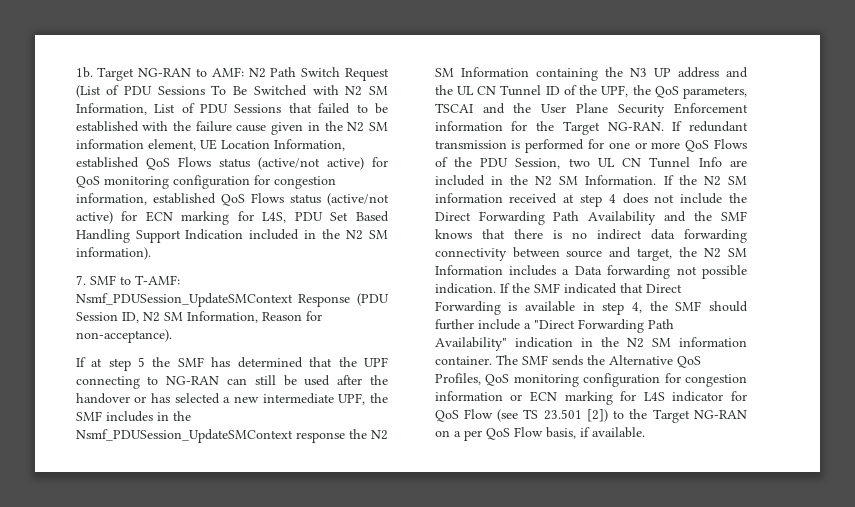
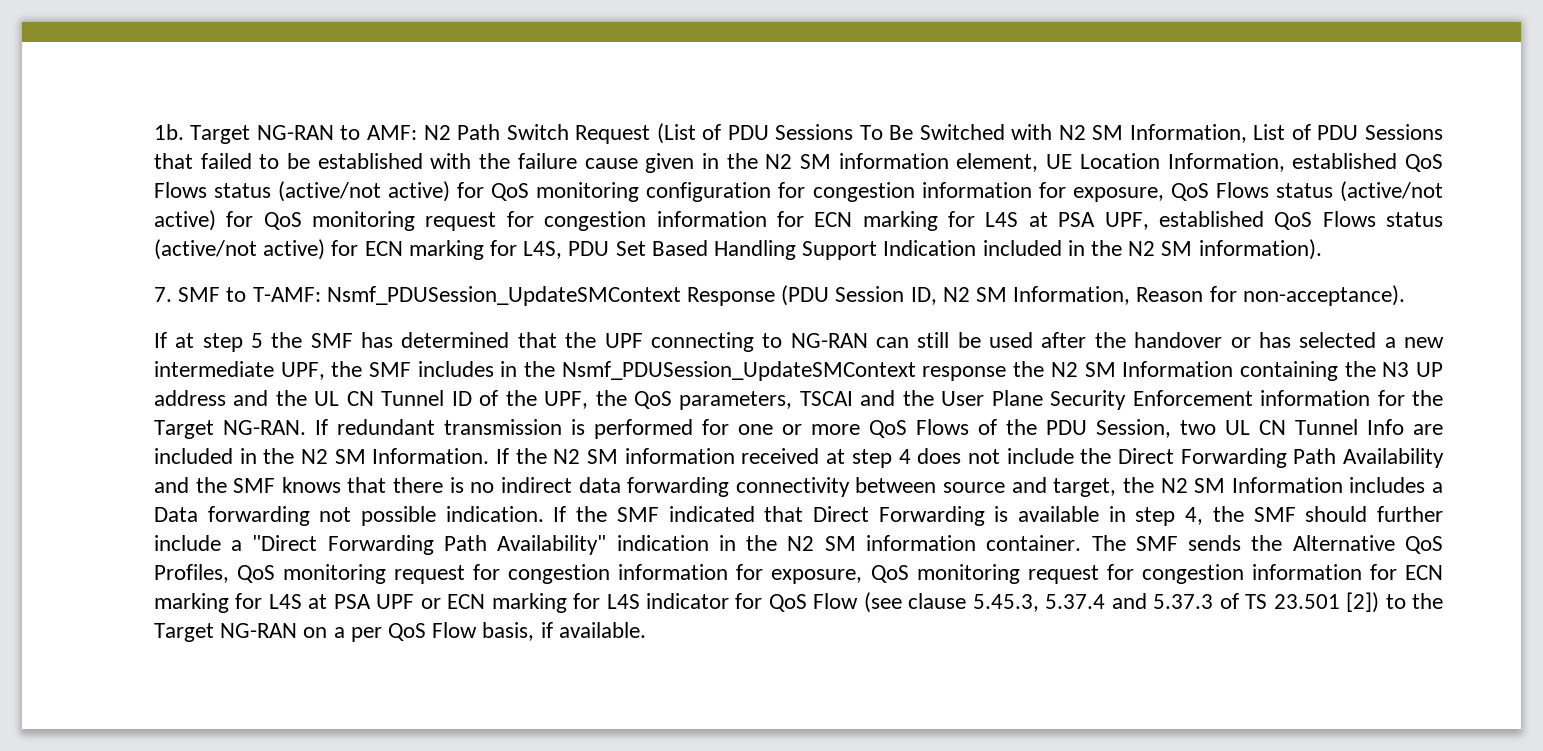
[75,193,147,205] information, -> [921,181,1443,202] [153,210,1149,231] information for exposure, QoS Flows status (active/not active) for QoS monitoring request for congestion information for ECN marking for L4S at PSA UPF,
[583,373,747,387] [434,391,503,401] configuration for congestion information -> [394,564,1443,584] [153,593,415,613] request for congestion information for exposure, QoS monitoring request for congestion information for ECN marking for L4S at PSA UPF
(519, 415) none -> [908,593,1239,612] clause 5.45.3, 5.37.4 and 5.37.3 of

